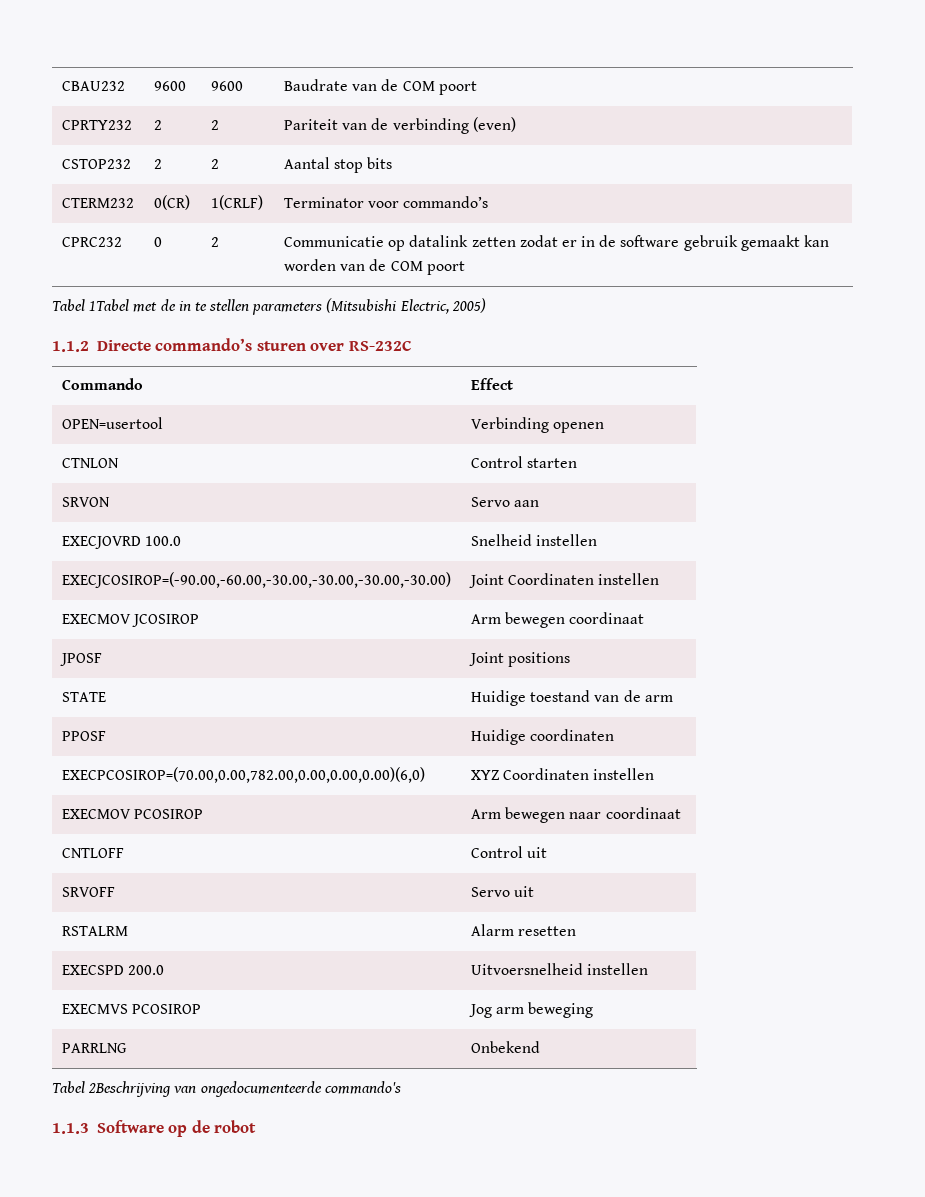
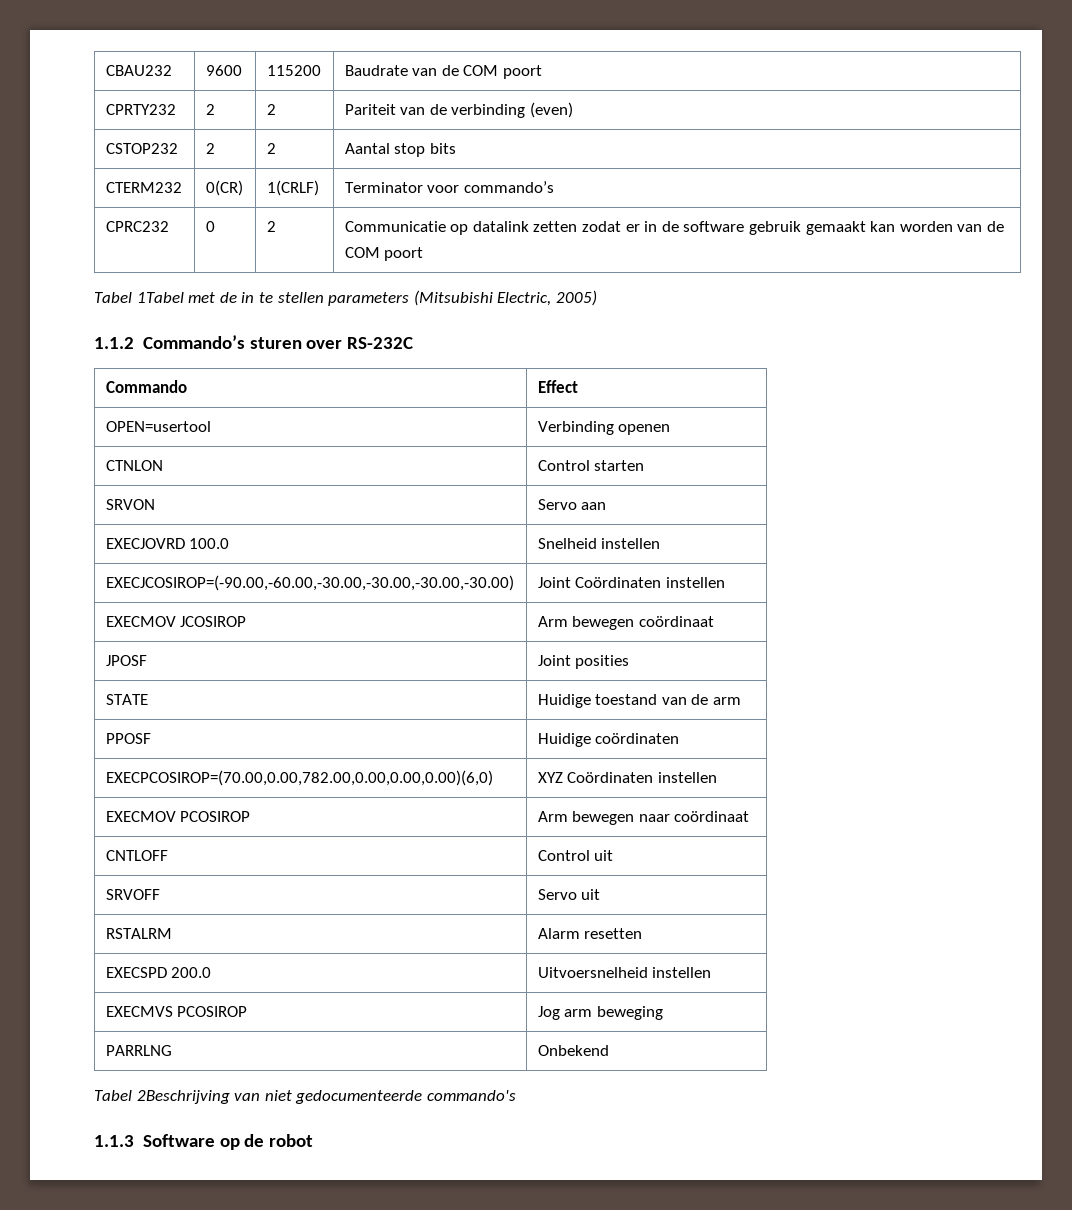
[210,81,243,91] 9600 -> [266,65,321,76] 115200
[96,338,253,351] Directe commando’s -> [142,335,245,349] Commando’s
[508,573,595,585] Coordinaten -> [575,577,662,588] Coördinaten
[569,612,645,624] coordinaat -> [638,616,714,627] coördinaat
[508,652,571,667] positions -> [575,655,630,669] posities
[530,729,615,741] coordinaten -> [595,733,680,744] coördinaten
[503,768,590,780] Coordinaten -> [567,772,654,783] Coördinaten
[605,807,681,819] coordinaat -> [674,811,750,822] coördinaat
[200,1081,322,1097] ongedocumenteerde -> [264,1090,423,1104] niet gedocumenteerde

